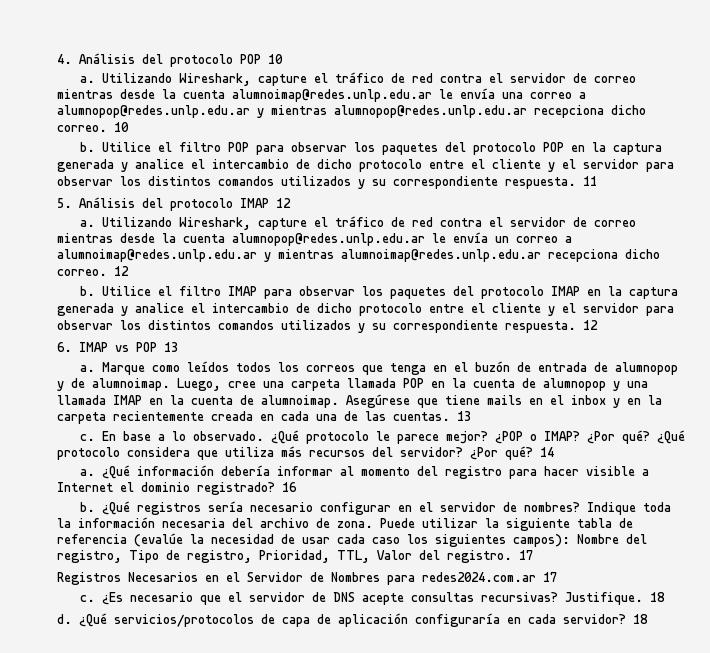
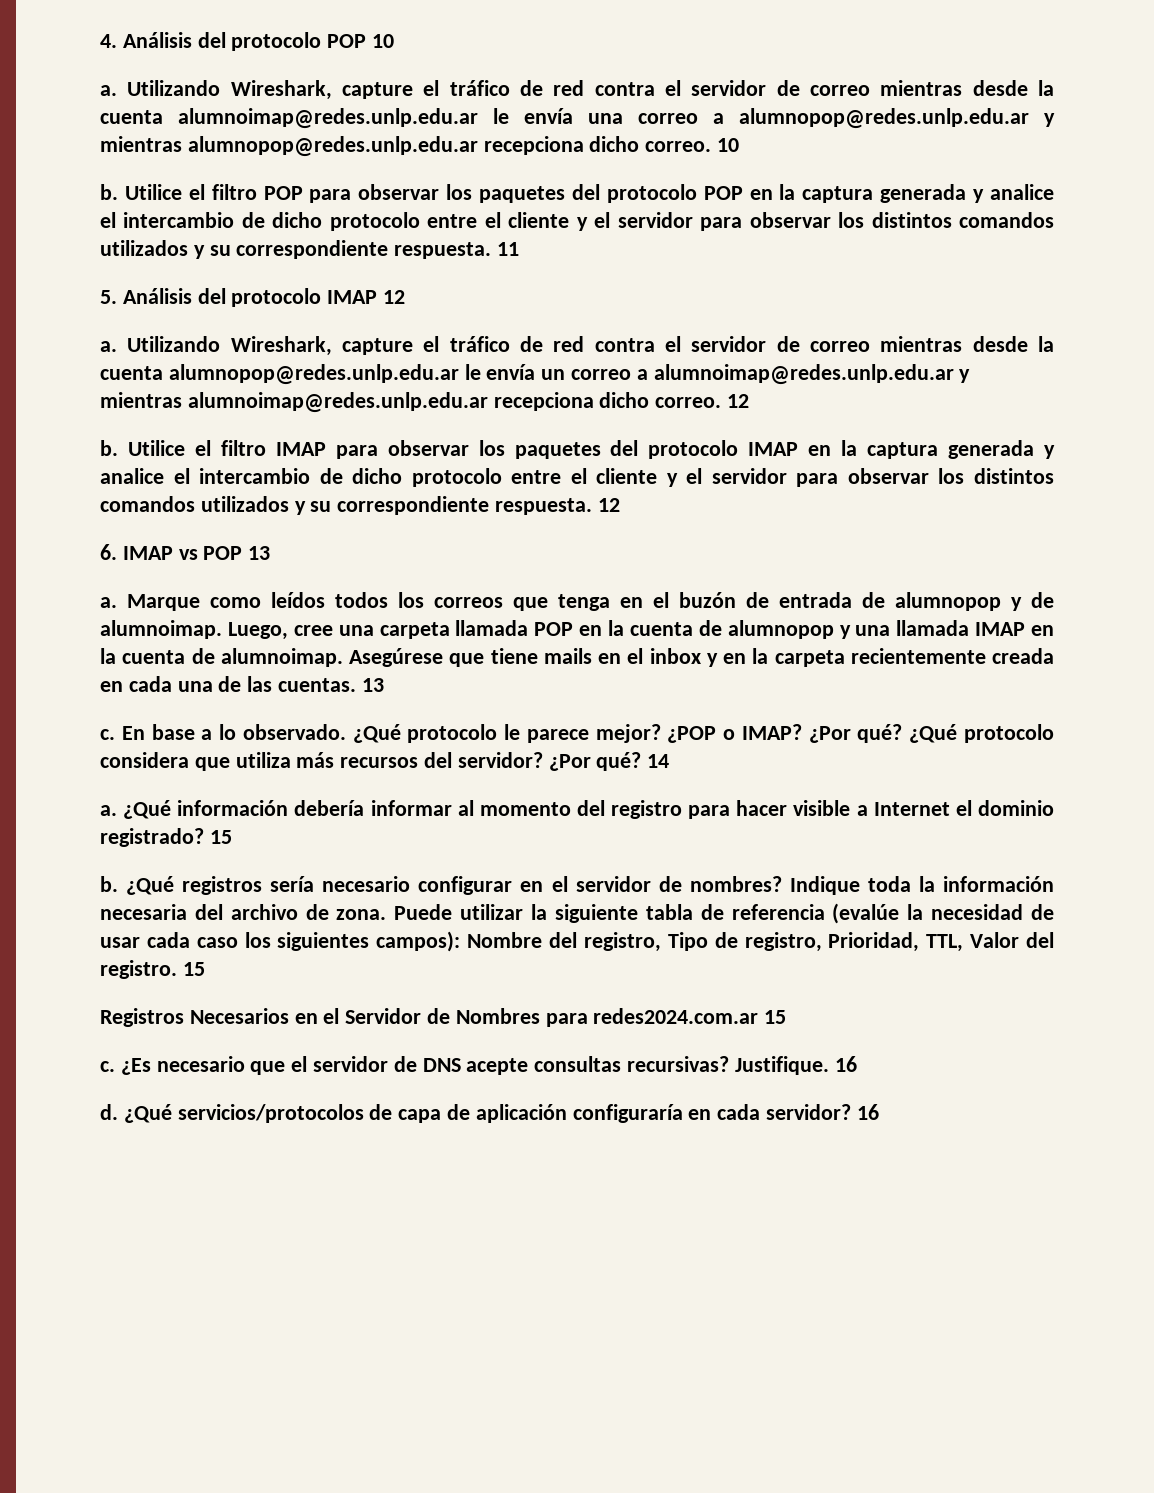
[282,482,297,492] 16 -> [209,830,232,844] 15
[519,550,533,560] 17 -> [182,962,205,976] 15
[543,572,557,582] 17 -> [764,1010,787,1024] 15
[649,592,665,602] 18 -> [834,1056,857,1072] 16
[633,614,648,624] 18 -> [856,1104,879,1120] 16

